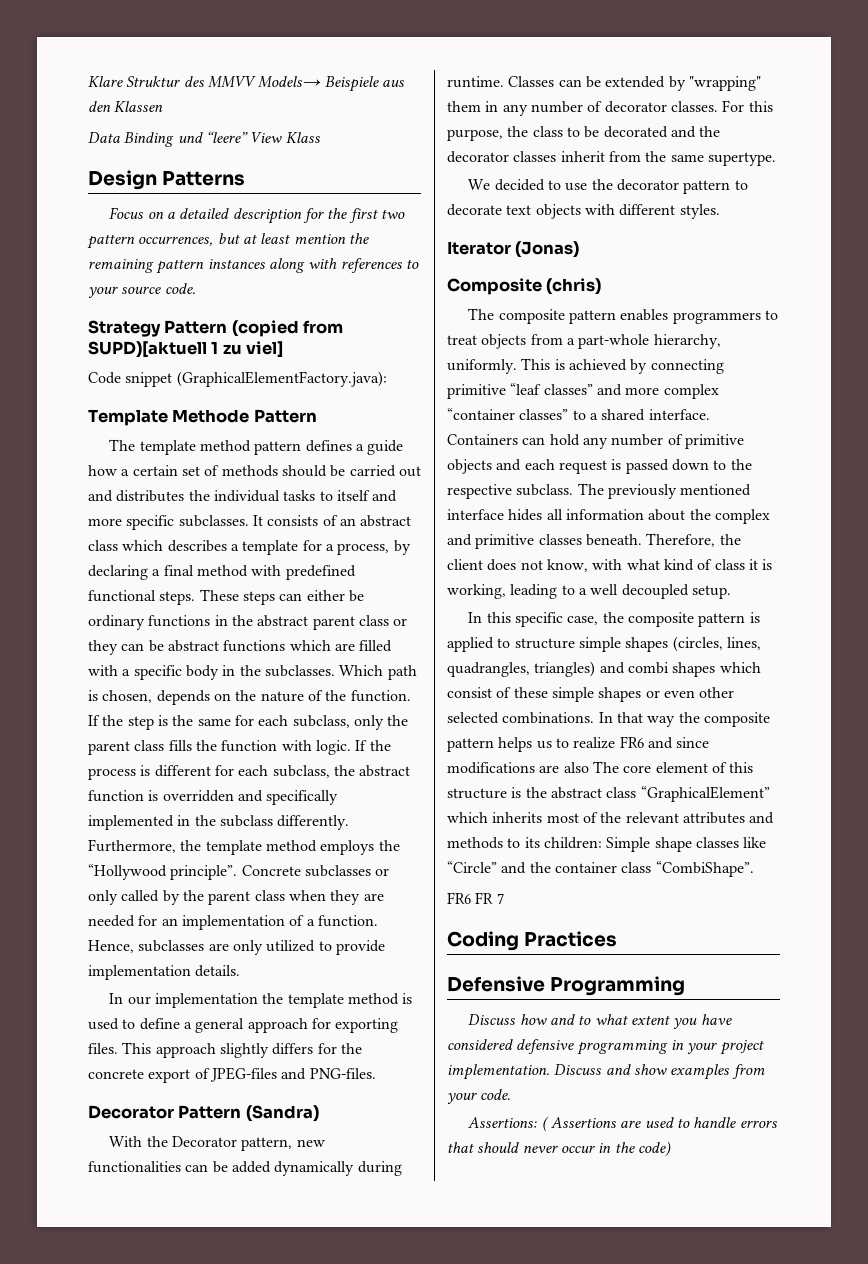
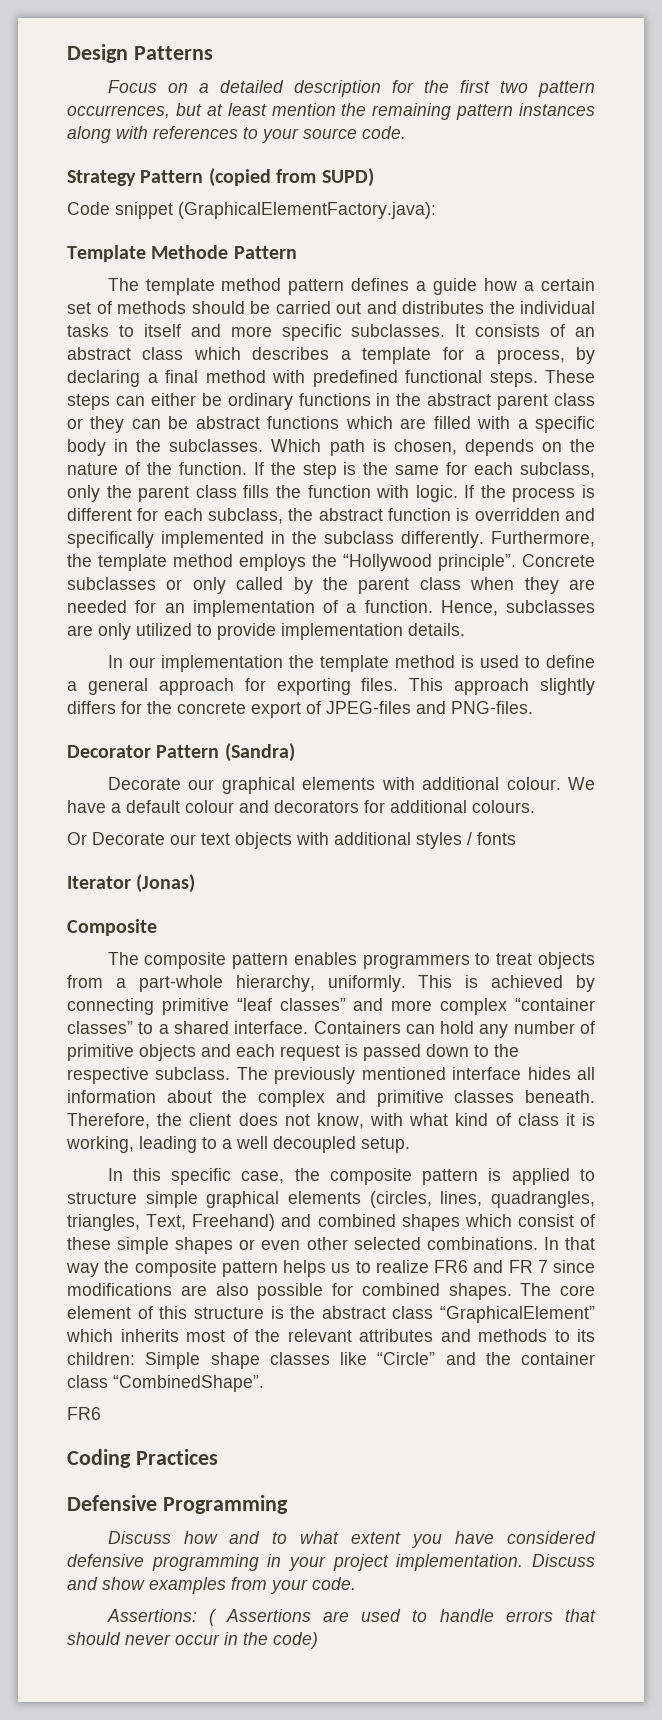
[88,76,405,92] [88,101,164,112] [88,131,321,147] Klare Struktur des MMVV Models→ Beispiele aus den Klassen // Data Binding und “leere” View Klass // -> (67, 53) none
[88,341,284,358] SUPD)[aktuell 1 zu viel] -> [321,168,374,187] SUPD)
[109,1136,325,1151] [88,1161,402,1176] [447,76,761,91] [447,100,773,116] [447,126,721,141] [447,151,776,166] [468,179,748,194] [447,204,720,219] With the Decorator pattern, new functionalities can be added dynamically during runtime. Classes can be extended by "wrapping" them in any number of decorator classes. For this purpose, the class to be decorated and the decorator classes inherit from the same supertype. // We decided to use the decorator pattern to decorate text objects with different styles. -> [107,777,596,794] [67,800,535,813] [67,832,516,849] Decorate our graphical elements with additional colour. We have a default colour and decorators for additional colours. // Or Decorate our text objects with additional styles / fonts
[546,278,602,295] (chris) -> (157, 927) none
[625,637,669,652] shapes -> [206,1191,361,1208] graphical elements
[534,661,669,677] triangles) and combi -> [67,1214,396,1231] triangles, Text, Freehand) and combined
(673, 743) none -> [508,1260,548,1273] FR 7
(589, 767) none -> [257,1283,512,1300] possible for combined shapes.
[655,861,754,877] [447,892,504,904] “CombiShape”. // FR6 FR 7 -> [113,1375,264,1392] [67,1407,101,1420] “CombinedShape”. // FR6

